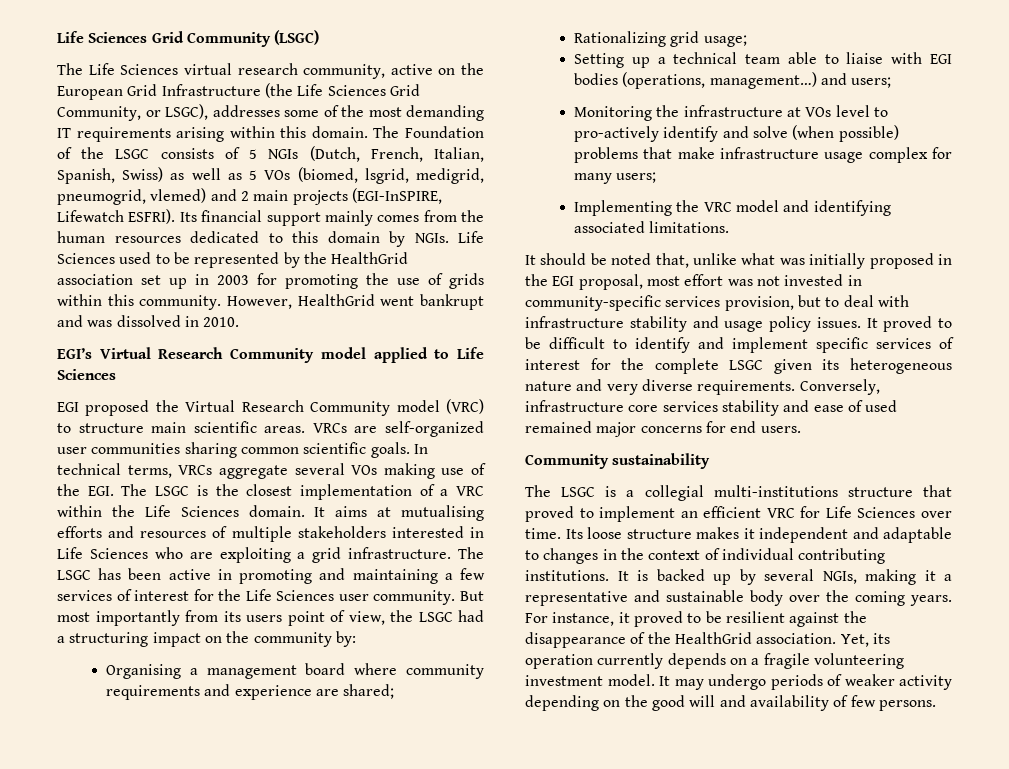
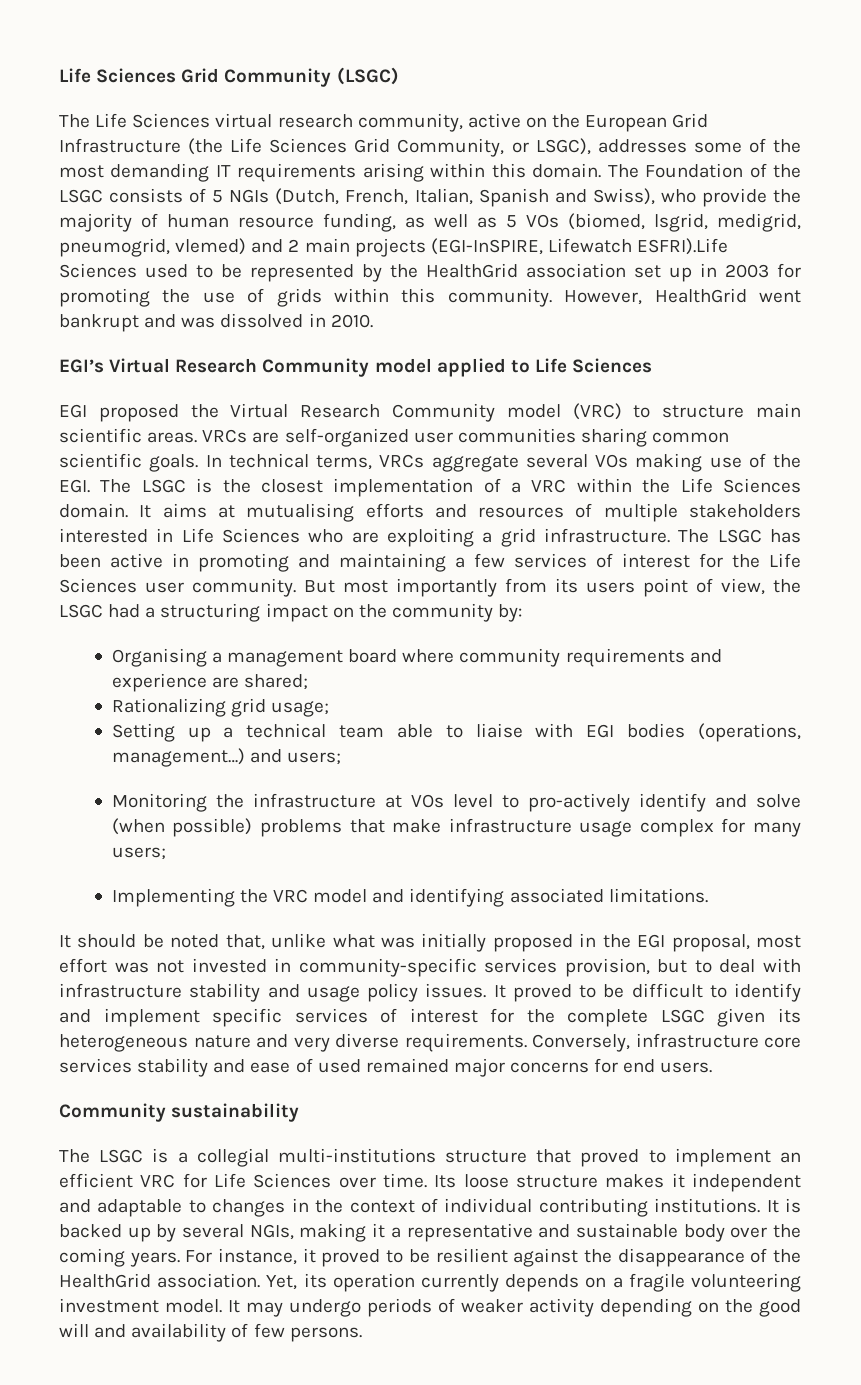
[57,167,164,184] Spanish, Swiss) -> [478,188,802,207] [59,213,396,232] Spanish and Swiss), who provide the majority of human resource funding,
[128,209,484,226] [57,231,484,247] ESFRI). Its financial support mainly comes from the human resources dedicated to this domain by NGIs. Life -> [637,238,729,255] ESFRI).Life

